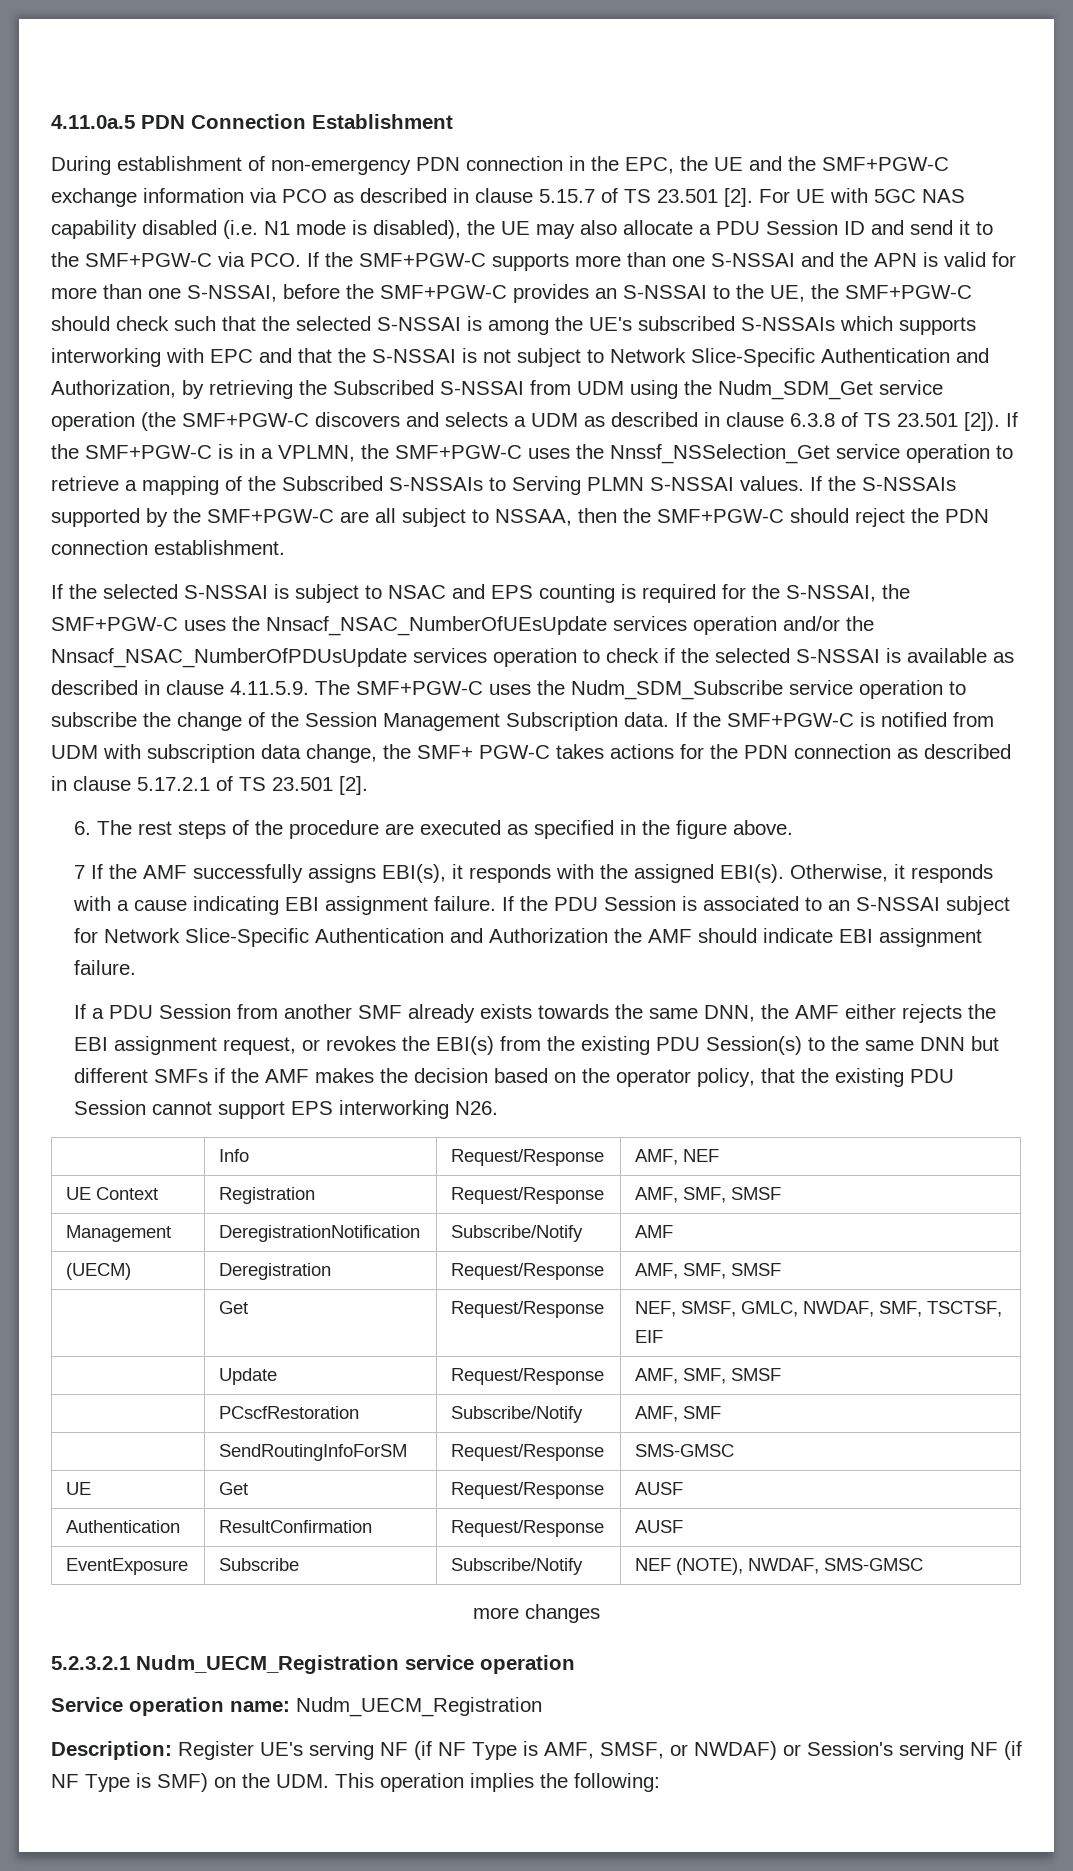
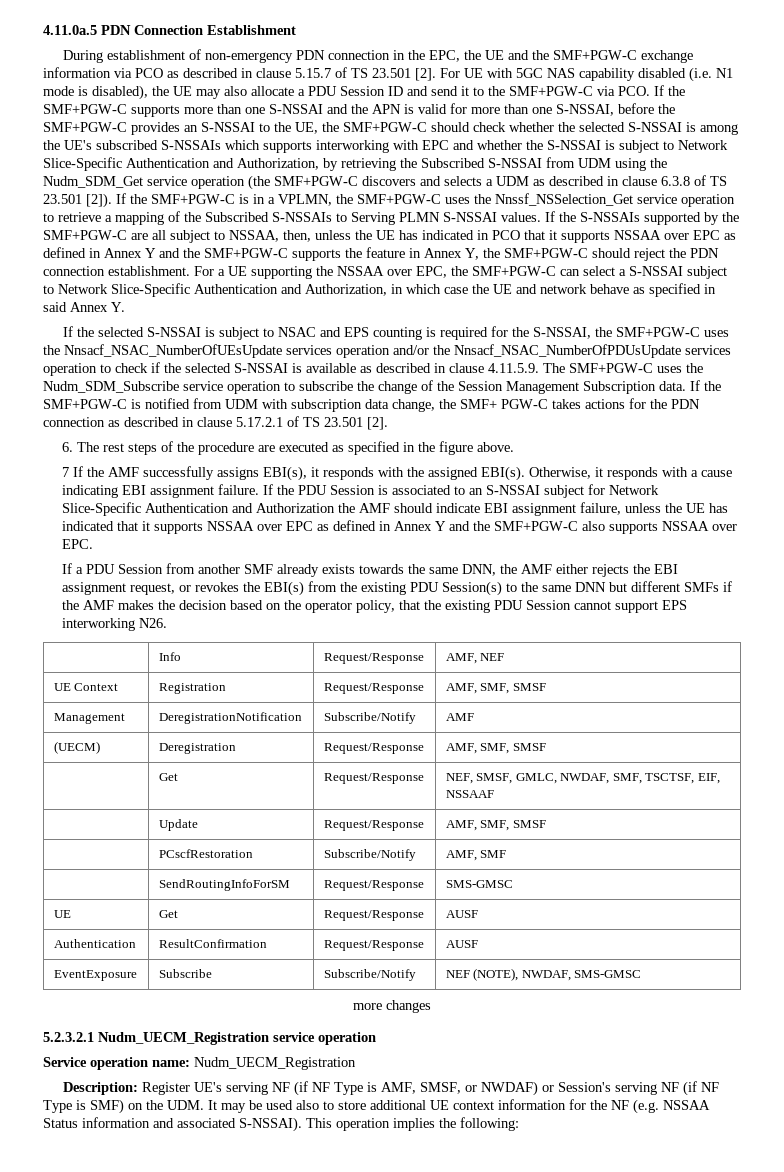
[174,316,256,331] such that -> [509,122,554,132] whether
[298,348,332,363] that -> [477,140,522,150] whether
[483,349,511,363] not -> (615, 145) none
[578,508,617,523] then -> [283,230,736,243] [43,247,479,261] then, unless the UE has indicated in PCO that it supports NSSAA over EPC as defined in Annex Y and the SMF+PGW-C supports the feature in Annex Y,
(285, 547) none -> [194,266,727,279] [43,283,716,297] [43,302,125,312] For a UE supporting the NSSAA over EPC, the SMF+PGW-C can select a S-NSSAI subject to Network Slice-Specific Authentication and Authorization, in which case the UE and network behave as specified in said Annex Y.
[74,960,137,975] failure. -> [580,502,729,515] [62,520,738,534] [62,539,94,549] failure, unless the UE has indicated that it supports NSSAA over EPC as defined in Annex Y and the SMF+PGW-C also supports NSSAA over EPC.
[635,1330,664,1343] EIF -> [697,773,720,784] [445,790,494,798] EIF, NSSAAF
(329, 1781) none -> [208,1099,710,1114] [43,1117,302,1132] It may be used also to store additional UE context information for the NF (e.g. NSSAA Status information and associated S-NSSAI).

